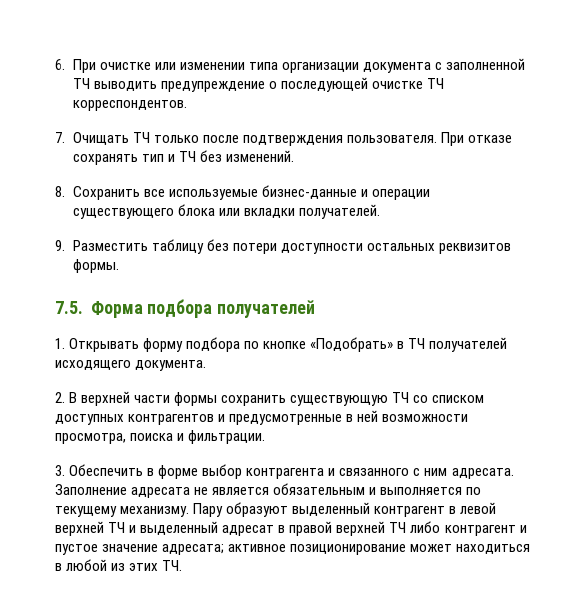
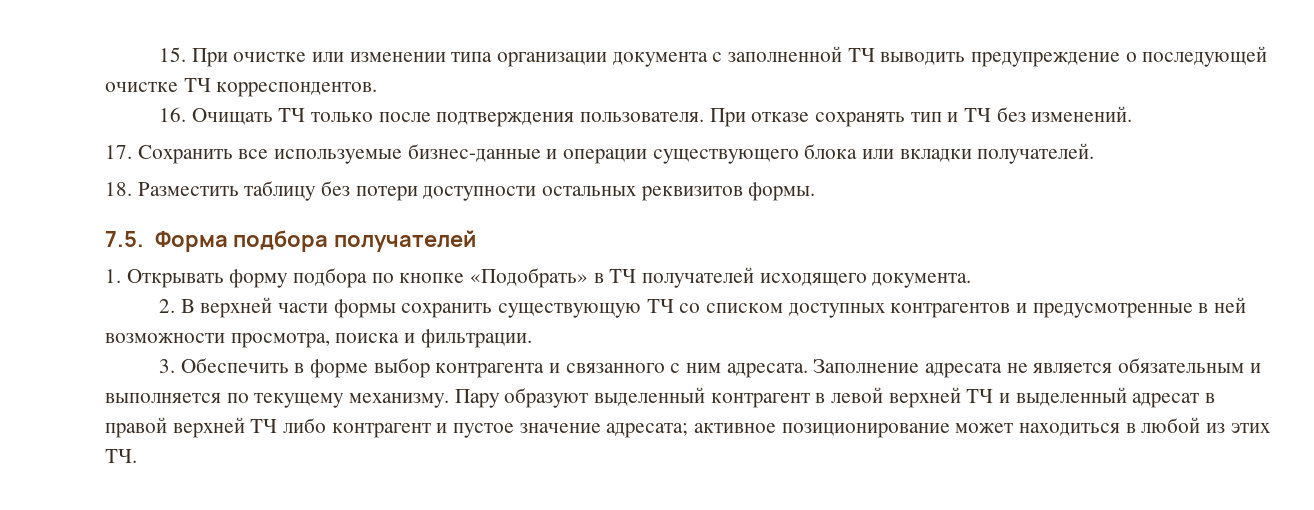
[55,59,65,70] 6. -> [159,47,187,62] 15.
[55,132,65,143] 7. -> [159,107,187,122] 16.
[55,186,65,197] 8. -> [105,145,132,159] 17.
[55,240,65,251] 9. -> [105,182,132,196] 18.

